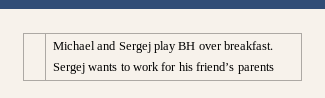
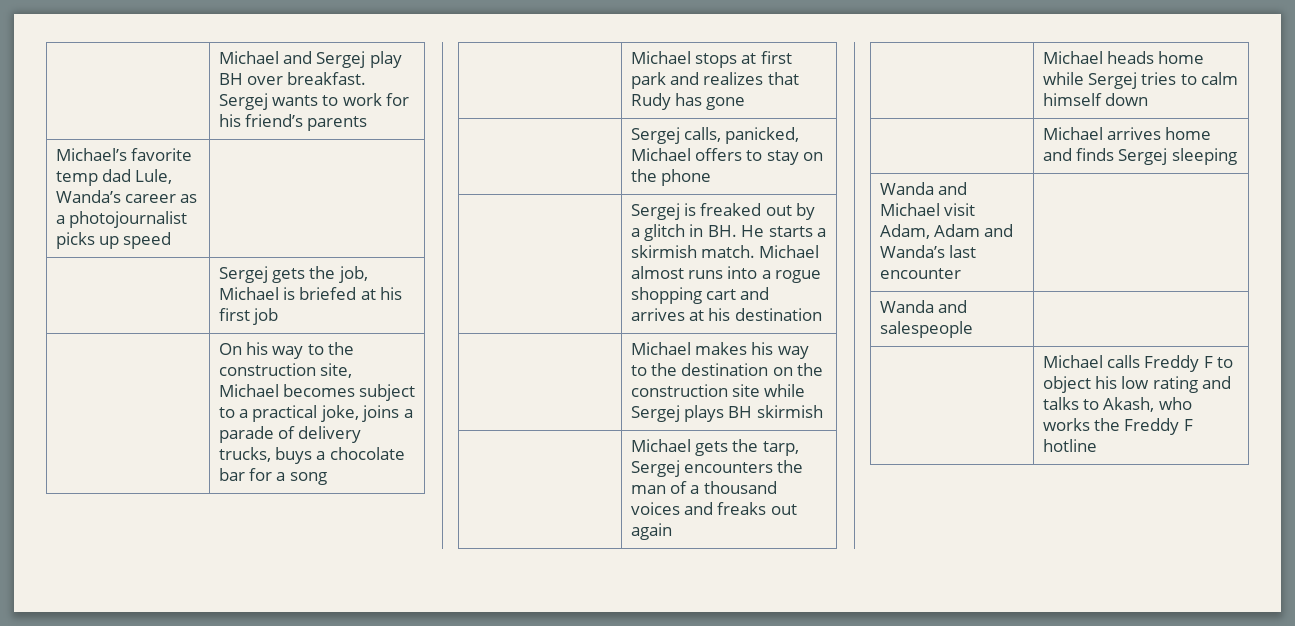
(274, 68) none -> [55,148,192,161] [55,169,173,186] [55,190,198,203] [55,211,187,228] [55,232,172,249] [218,266,368,283] [218,287,403,300] [218,308,278,325] [218,342,355,359] [218,363,352,378] [218,384,416,401] [218,405,413,422] [218,426,362,443] [218,447,405,464] [218,468,327,485] [630,51,792,68] [630,72,799,89] [630,93,746,110] [630,127,800,144] [630,148,824,165] [630,169,711,186] [630,203,816,220] [630,224,827,241] [630,245,820,258] [630,266,822,283] [630,287,770,304] [630,308,822,321] [630,342,809,359] [630,363,824,376] [630,384,806,397] [630,405,823,422] [630,439,799,456] [630,460,804,477] [630,481,777,494] [630,502,797,515] [630,523,672,540] [1042,51,1205,64] [1042,72,1239,89] [1042,93,1148,106] [1042,127,1212,140] [1042,148,1237,165] [879,182,967,195] [879,203,975,216] [879,224,1014,239] [879,245,976,258] [879,268,961,279] [879,300,967,313] [879,321,973,338] [1042,355,1234,372] [1042,376,1232,393] [1042,397,1192,412] [1042,418,1193,435] [1042,439,1097,452] // Michael’s favorite temp dad Lule, Wanda’s career as a photojournalist picks up speed | // | Sergej gets the job, Michael is briefed at his first job // | On his way to the construction site, Michael becomes subject to a practical joke, joins a parade of delivery trucks, buys a chocolate bar for a song // | Michael stops at first park and realizes that Rudy has gone // | Sergej calls, panicked, Michael offers to stay on the phone // | Sergej is freaked out by a glitch in BH. He starts a skirmish match. Michael almost runs into a rogue shopping cart and arrives at his destination // | Michael makes his way to the destination on the construction site while Sergej plays BH skirmish // | Michael gets the tarp, Sergej encounters the man of a thousand voices and freaks out again // | Michael heads home while Sergej tries to calm himself down // | Michael arrives home and finds Sergej sleeping // Wanda and Michael visit Adam, Adam and Wanda’s last encounter | // Wanda and salespeople | // | Michael calls Freddy F to object his low rating and talks to Akash, who works the Freddy F hotline

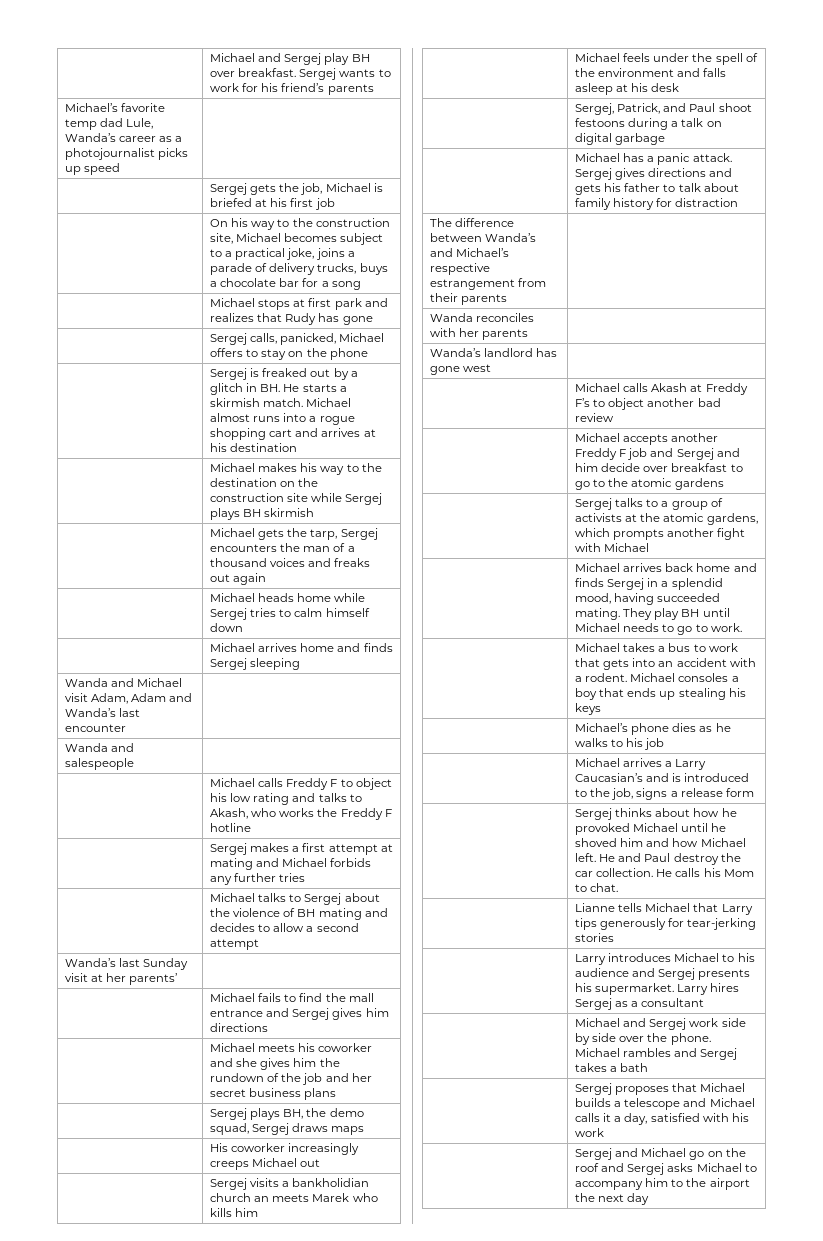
(1097, 445) none -> [210,843,393,855] [210,858,372,870] [210,873,306,885] [210,893,380,905] [210,908,388,920] [210,923,359,932] [210,939,260,950] [65,958,189,970] [65,973,178,985] [210,993,374,1002] [210,1008,389,1020] [210,1023,269,1032] [210,1043,373,1052] [210,1058,340,1070] [210,1073,372,1085] [210,1088,337,1100] [210,1108,364,1120] [210,1123,365,1135] [210,1143,360,1155] [210,1158,321,1170] [210,1178,370,1190] [210,1193,378,1202] [210,1208,259,1217] [575,53,758,65] [575,68,727,77] [575,83,680,95] [575,103,752,115] [575,118,722,130] [575,133,666,145] [575,153,732,165] [575,168,733,180] [575,183,739,195] [575,198,739,210] [430,218,515,227] [430,233,537,242] [430,248,510,257] [430,263,491,275] [430,278,547,290] [430,293,508,305] [430,313,535,322] [430,328,529,340] [430,348,558,357] [430,364,492,375] [575,383,748,395] [575,398,721,410] [575,413,615,422] [575,433,719,445] [575,448,740,460] [575,463,743,472] [575,478,724,490] [575,498,723,510] [575,513,758,525] [575,528,746,540] [575,543,650,552] [575,563,757,572] [575,578,723,590] [575,593,721,605] [575,608,730,620] [575,623,742,635] [575,643,738,652] [575,658,756,670] [575,673,739,682] [575,688,746,700] [575,703,602,715] [575,723,731,735] [575,738,665,750] [575,758,707,770] [575,773,750,782] [575,788,754,800] [575,808,737,820] [575,823,727,835] [575,838,746,847] [575,853,741,865] [575,868,754,877] [575,883,619,892] [575,903,753,915] [575,918,757,930] [575,933,615,942] [575,953,755,965] [575,968,751,980] [575,983,740,995] [575,998,705,1010] [575,1018,746,1030] [575,1033,711,1045] [575,1048,738,1060] [575,1063,649,1072] [575,1083,746,1095] [575,1098,755,1110] [575,1113,749,1125] [575,1128,605,1137] [575,1148,746,1160] [575,1163,757,1175] [575,1178,750,1190] [575,1193,650,1205] // | Sergej makes a first attempt at mating and Michael forbids any further tries // | Michael talks to Sergej about the violence of BH mating and decides to allow a second attempt // Wanda’s last Sunday visit at her parents’ | // | Michael fails to find the mall entrance and Sergej gives him directions // | Michael meets his coworker and she gives him the rundown of the job and her secret business plans // | Sergej plays BH, the demo squad, Sergej draws maps // | His coworker increasingly creeps Michael out // | Sergej visits a bankholidian church an meets Marek who kills him // | Michael feels under the spell of the environment and falls asleep at his desk // | Sergej, Patrick, and Paul shoot festoons during a talk on digital garbage // | Michael has a panic attack. Sergej gives directions and gets his father to talk about family history for distraction // The difference between Wanda’s and Michael’s respective estrangement from their parents | // Wanda reconciles with her parents | // Wanda’s landlord has gone west | // | Michael calls Akash at Freddy F’s to object another bad review // | Michael accepts another Freddy F job and Sergej and him decide over breakfast to go to the atomic gardens // | Sergej talks to a group of activists at the atomic gardens, which prompts another fight with Michael // | Michael arrives back home and finds Sergej in a splendid mood, having succeeded mating. They play BH until Michael needs to go to work. // | Michael takes a bus to work that gets into an accident with a rodent. Michael consoles a boy that ends up stealing his keys // | Michael’s phone dies as he walks to his job // | Michael arrives a Larry Caucasian’s and is introduced to the job, signs a release form // | Sergej thinks about how he provoked Michael until he shoved him and how Michael left. He and Paul destroy the car collection. He calls his Mom to chat. // | Lianne tells Michael that Larry tips generously for tear-jerking stories // | Larry introduces Michael to his audience and Sergej presents his supermarket. Larry hires Sergej as a consultant // | Michael and Sergej work side by side over the phone. Michael rambles and Sergej takes a bath // | Sergej proposes that Michael builds a telescope and Michael calls it a day, satisfied with his work // | Sergej and Michael go on the roof and Sergej asks Michael to accompany him to the airport the next day

